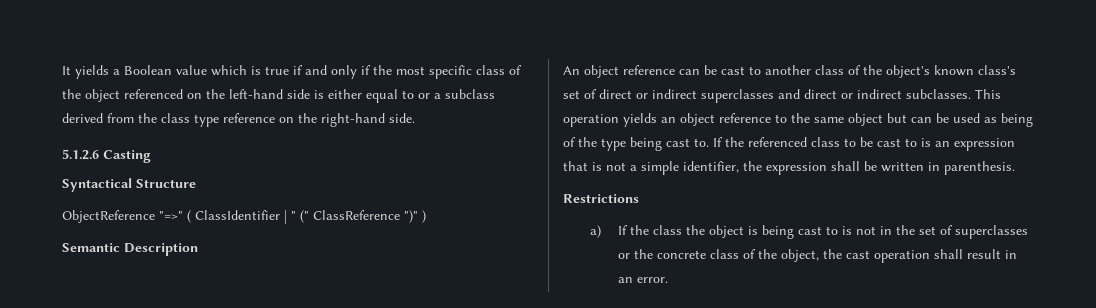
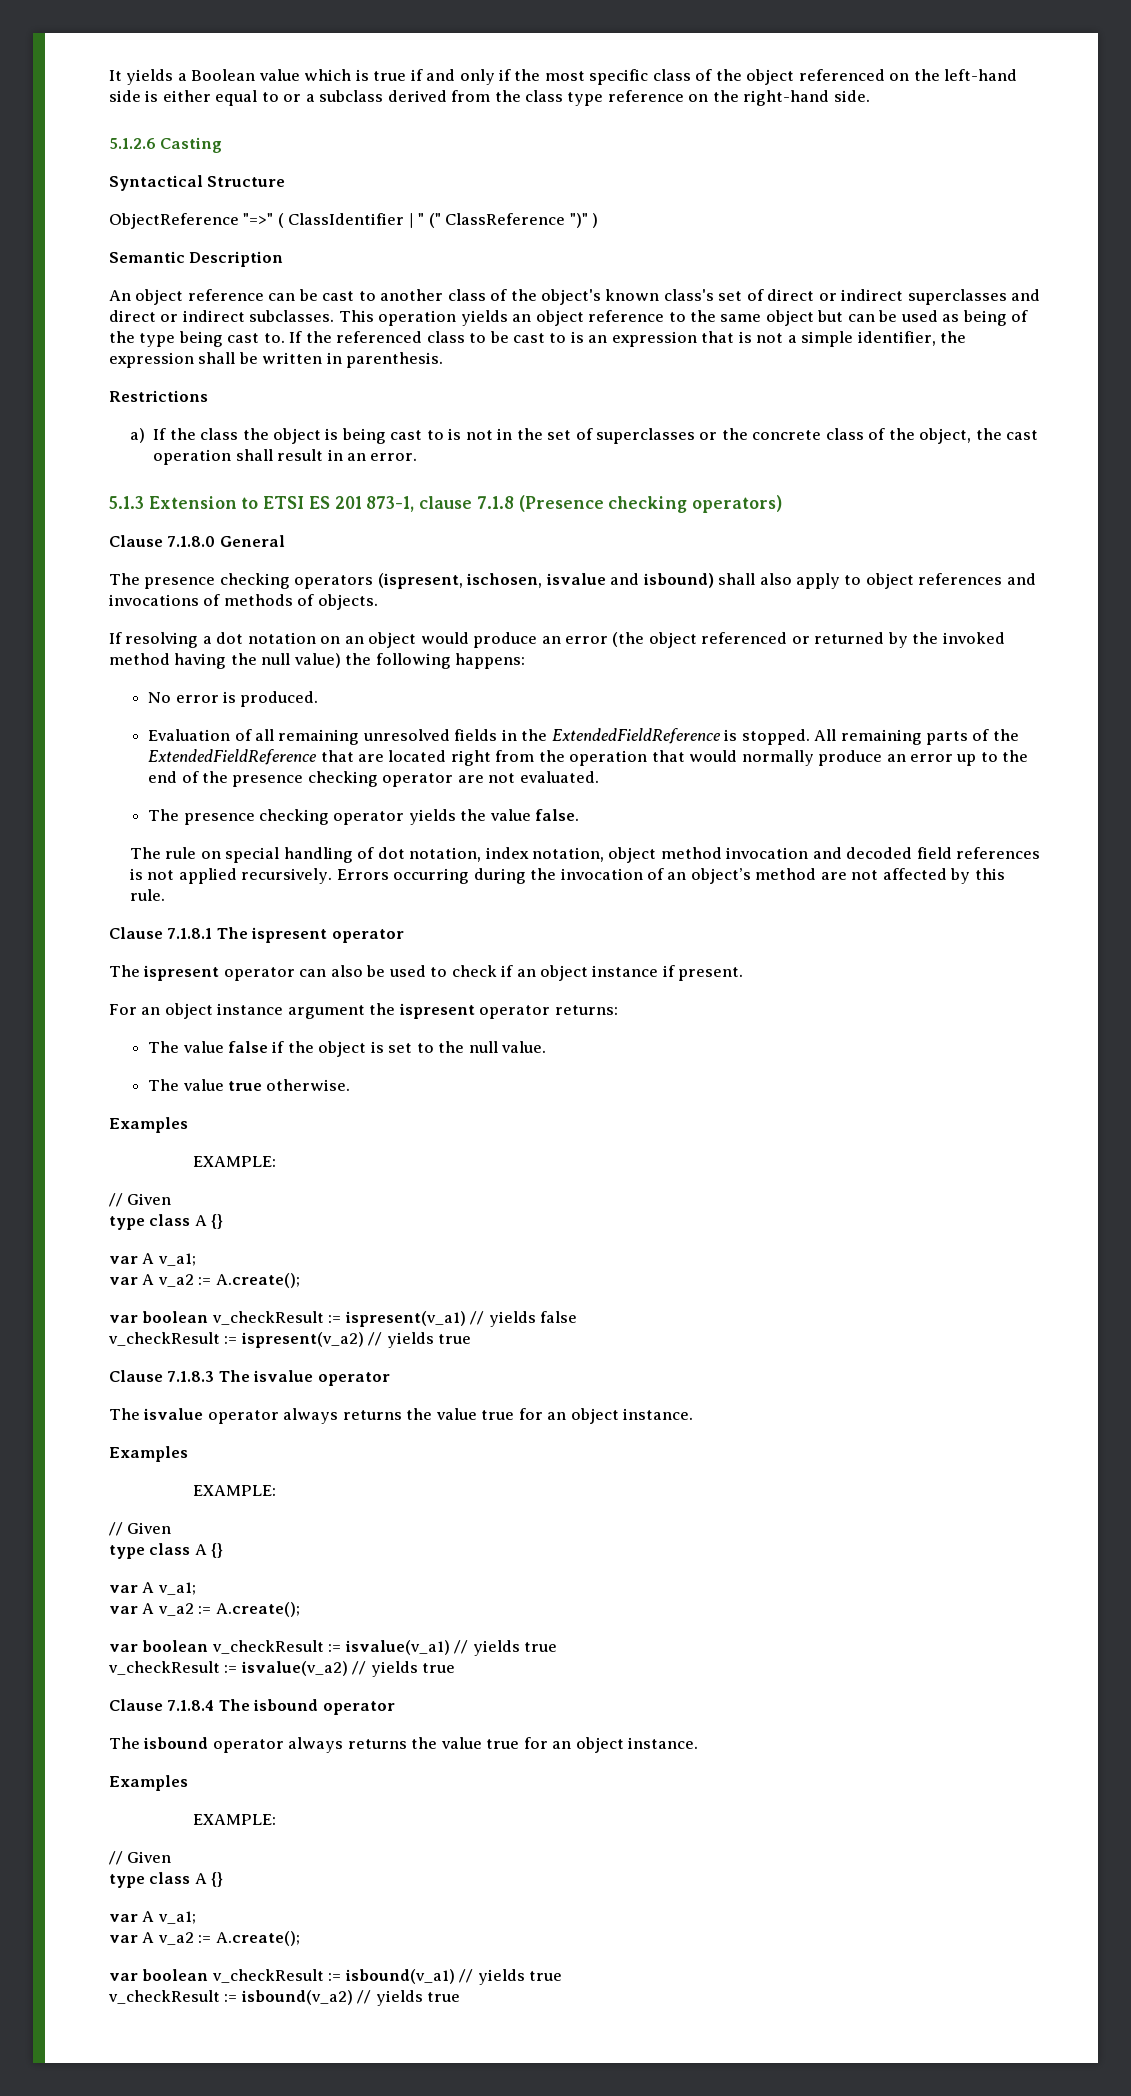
(668, 280) none -> [109,495,782,513] [109,535,285,547] [109,573,1036,589] [109,594,378,610] [109,632,1005,648] [109,653,526,669] [148,691,319,707] [148,728,1019,745] [148,749,1029,766] [148,771,599,787] [148,809,580,825] [129,847,1041,863] [129,868,1005,884] [129,889,165,901] [109,927,404,943] [109,965,744,981] [109,1003,618,1019] [148,1041,547,1057] [148,1079,351,1091] [109,1117,188,1133] [192,1156,276,1167] [109,1193,172,1207] [109,1214,224,1230] [109,1253,196,1266] [109,1273,300,1288] [109,1311,578,1327] [108,1332,472,1348] [109,1370,390,1386] [109,1408,694,1424] [109,1446,188,1462] [192,1485,276,1496] [109,1522,172,1536] [109,1543,224,1559] [109,1582,196,1595] [109,1602,300,1617] [109,1640,558,1656] [108,1661,456,1677] [109,1699,395,1715] [109,1737,699,1753] [109,1775,188,1791] [192,1814,276,1825] [109,1851,172,1865] [109,1872,224,1888] [109,1911,196,1924] [109,1931,300,1946] [109,1969,563,1985] [108,1990,461,2006] // 5.1.3 Extension to ETSI ES 201 873-1, clause 7.1.8 (Presence checking operators) // Clause 7.1.8.0 General // The presence checking operators (ispresent, ischosen, isvalue and isbound) shall also apply to object references and invocations of methods of objects. // If resolving a dot notation on an object would produce an error (the object referenced or returned by the invoked method having the null value) the following happens: // No error is produced. // Evaluation of all remaining unresolved fields in the ExtendedFieldReference is stopped. All remaining parts of the ExtendedFieldReference that are located right from the operation that would normally produce an error up to the end of the presence checking operator are not evaluated. // The presence checking operator yields the value false. // The rule on special handling of dot notation, index notation, object method invocation and decoded field references is not applied recursively. Errors occurring during the invocation of an object’s method are not affected by this rule. // Clause 7.1.8.1 The ispresent operator // The ispresent operator can also be used to check if an object instance if present. // For an object instance argument the ispresent operator returns: // The value false if the object is set to the null value. // The value true otherwise. // Examples // EXAMPLE: // // Given // type class A {} // var A v_a1; // var A v_a2 := A.create(); // var boolean v_checkResult := ispresent(v_a1) // yields false // v_checkResult := ispresent(v_a2) // yields true // Clause 7.1.8.3 The isvalue operator // The isvalue operator always returns the value true for an object instance. // Examples // EXAMPLE: // // Given // type class A {} // var A v_a1; // var A v_a2 := A.create(); // var boolean v_checkResult := isvalue(v_a1) // yields true // v_checkResult := isvalue(v_a2) // yields true // Clause 7.1.8.4 The isbound operator // The isbound operator always returns the value true for an object instance. // Examples // EXAMPLE: // // Given // type class A {} // var A v_a1; // var A v_a2 := A.create(); // var boolean v_checkResult := isbound(v_a1) // yields true // v_checkResult := isbound(v_a2) // yields true

